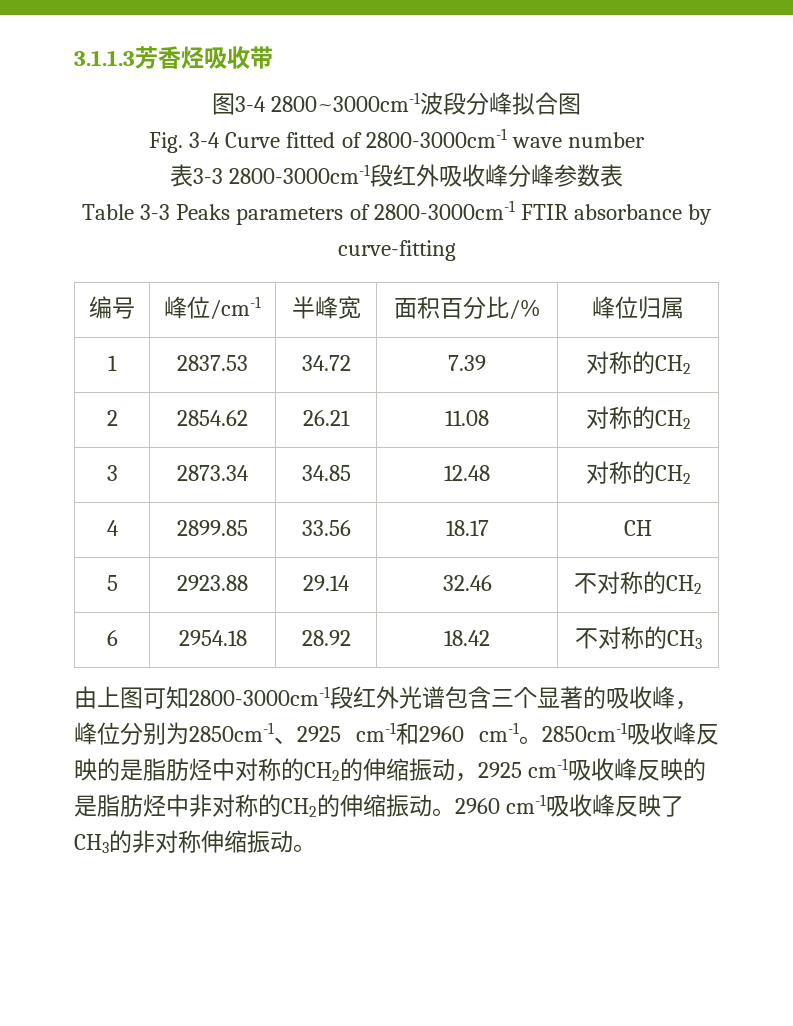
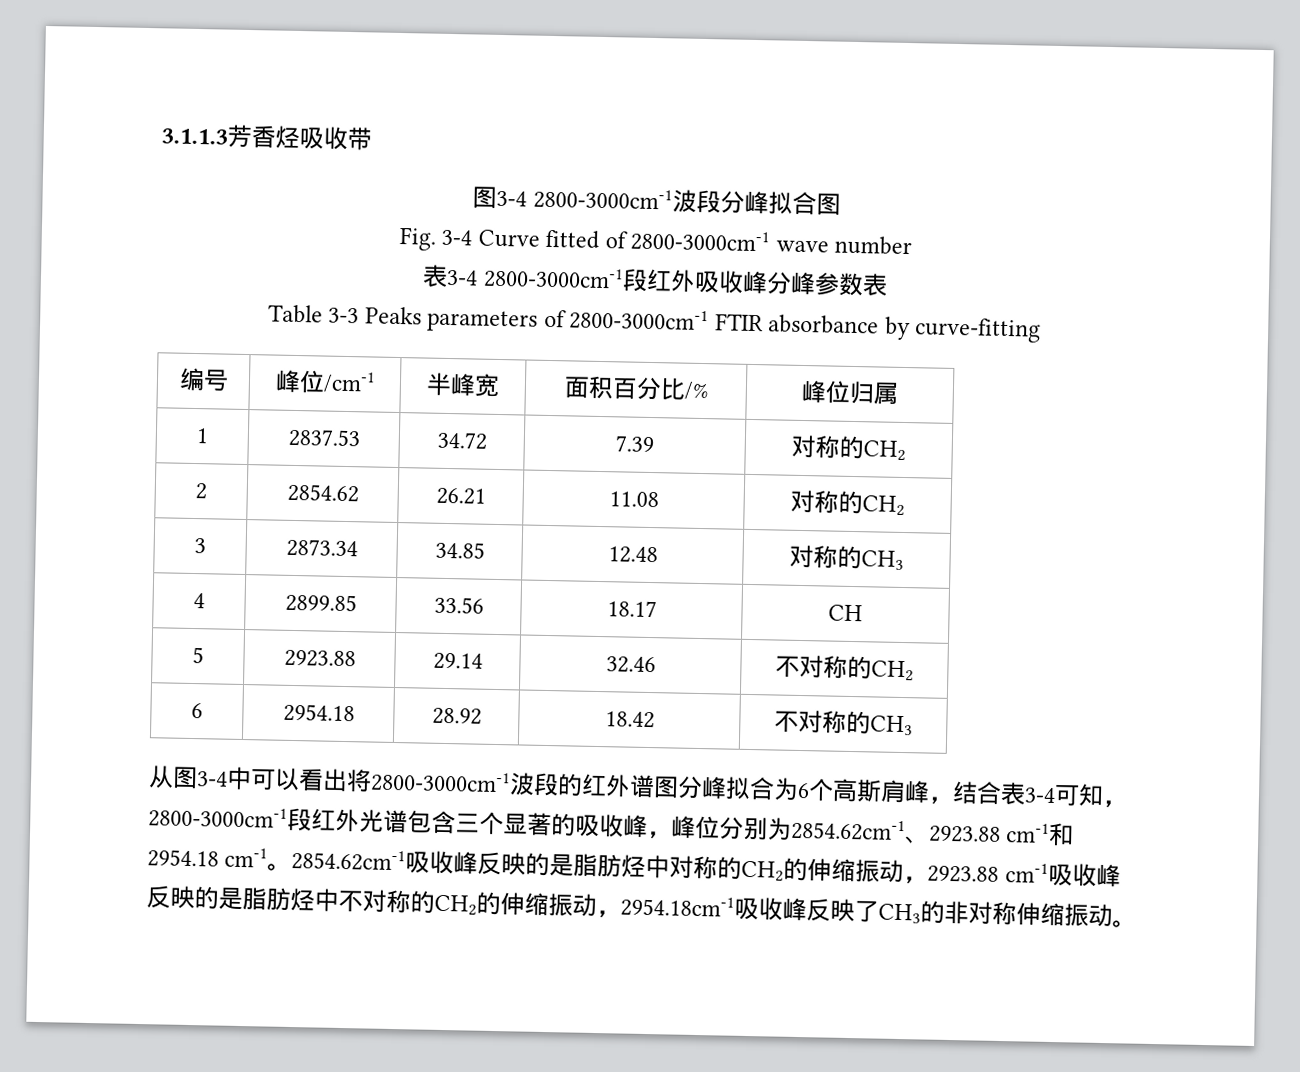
[271,92,421,112] 2800~3000cm-1 -> [532,187,673,211] 2800-3000cm-1
[192,168,223,184] 3-3 -> [446,269,479,286] 3-4
[654,465,691,484] CH2 -> [861,550,904,571] CH3
[74,686,189,709] 由上图可知 -> [148,765,1127,808] 从图3-4中可以看出将2800-3000cm-1波段的红外谱图分峰拟合为6个高斯肩峰，结合表3-4可知，
[189,722,627,745] 2850cm-1、2925 cm-1和2960 cm-1。2850cm-1 -> [791,818,1075,847] [147,847,407,872] 2854.62cm-1、2923.88 cm-1和2954.18 cm-1。2854.62cm-1
[478,762,522,778] 2925 -> [927,865,1000,883] 2923.88
[189,794,547,817] 非对称的CH2的伸缩振动。2960 cm-1 -> [338,889,735,918] 不对称的CH2的伸缩振动，2954.18cm-1

